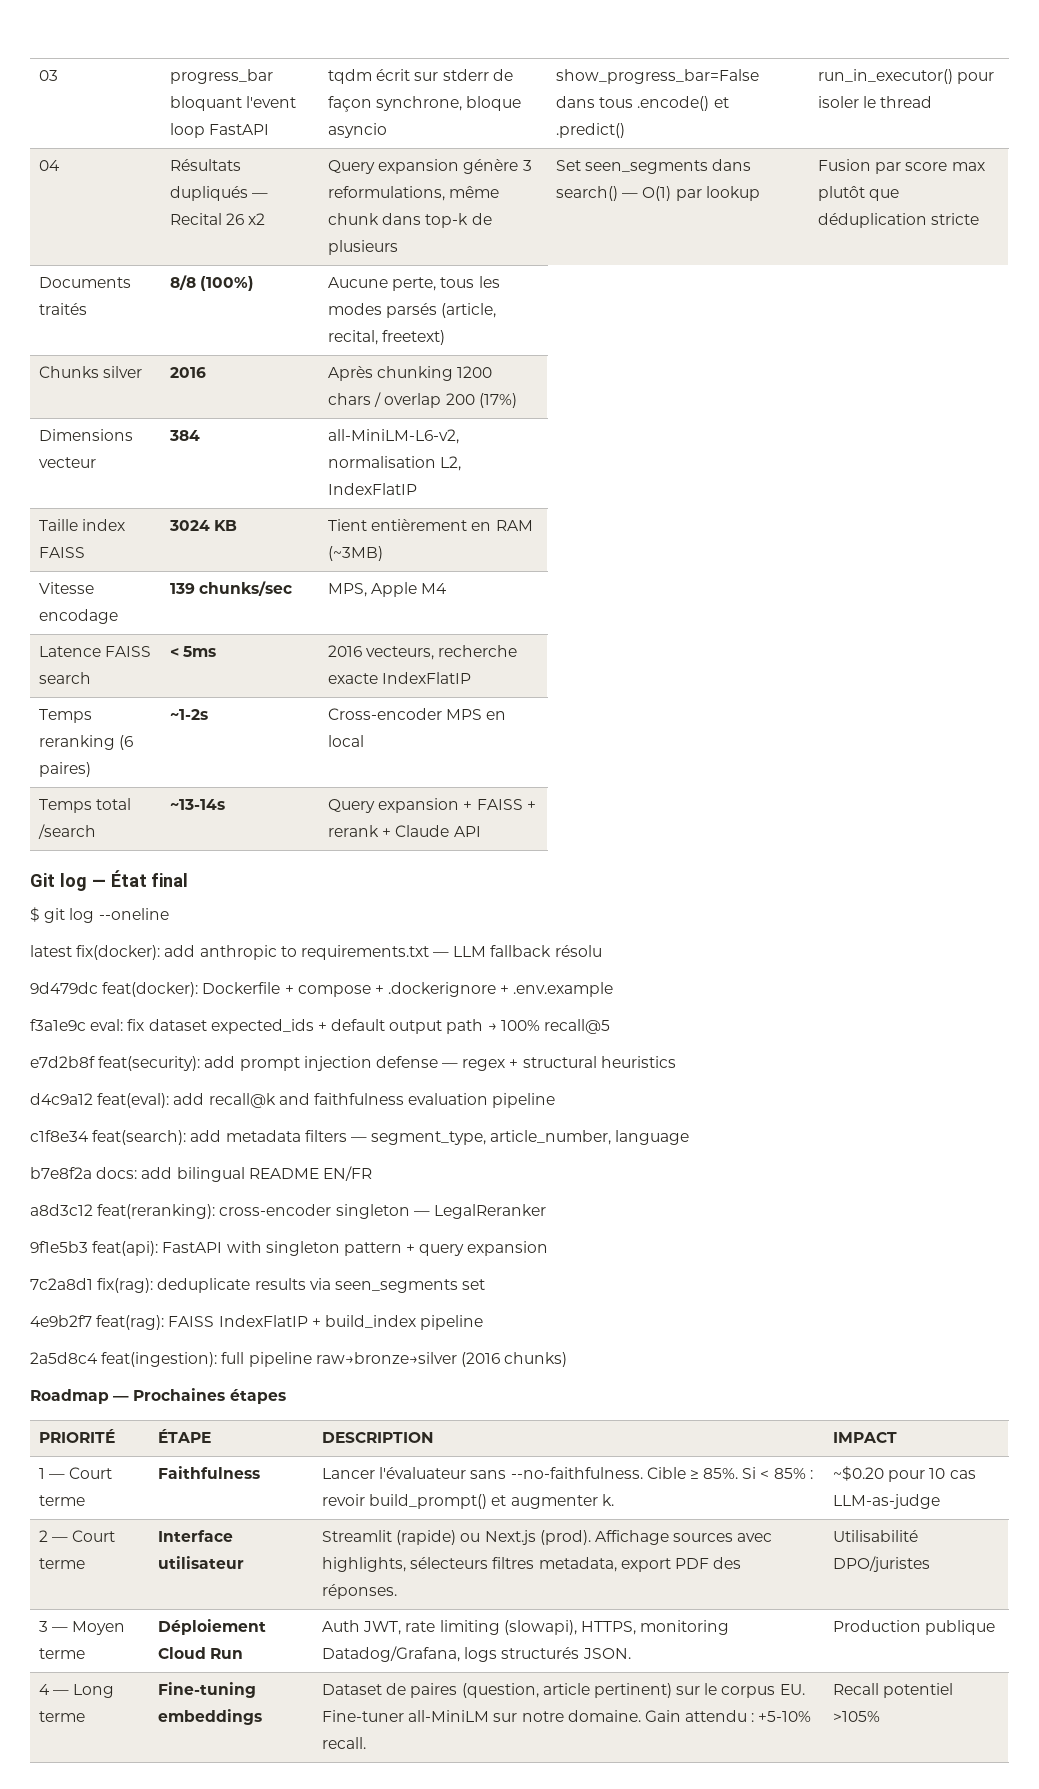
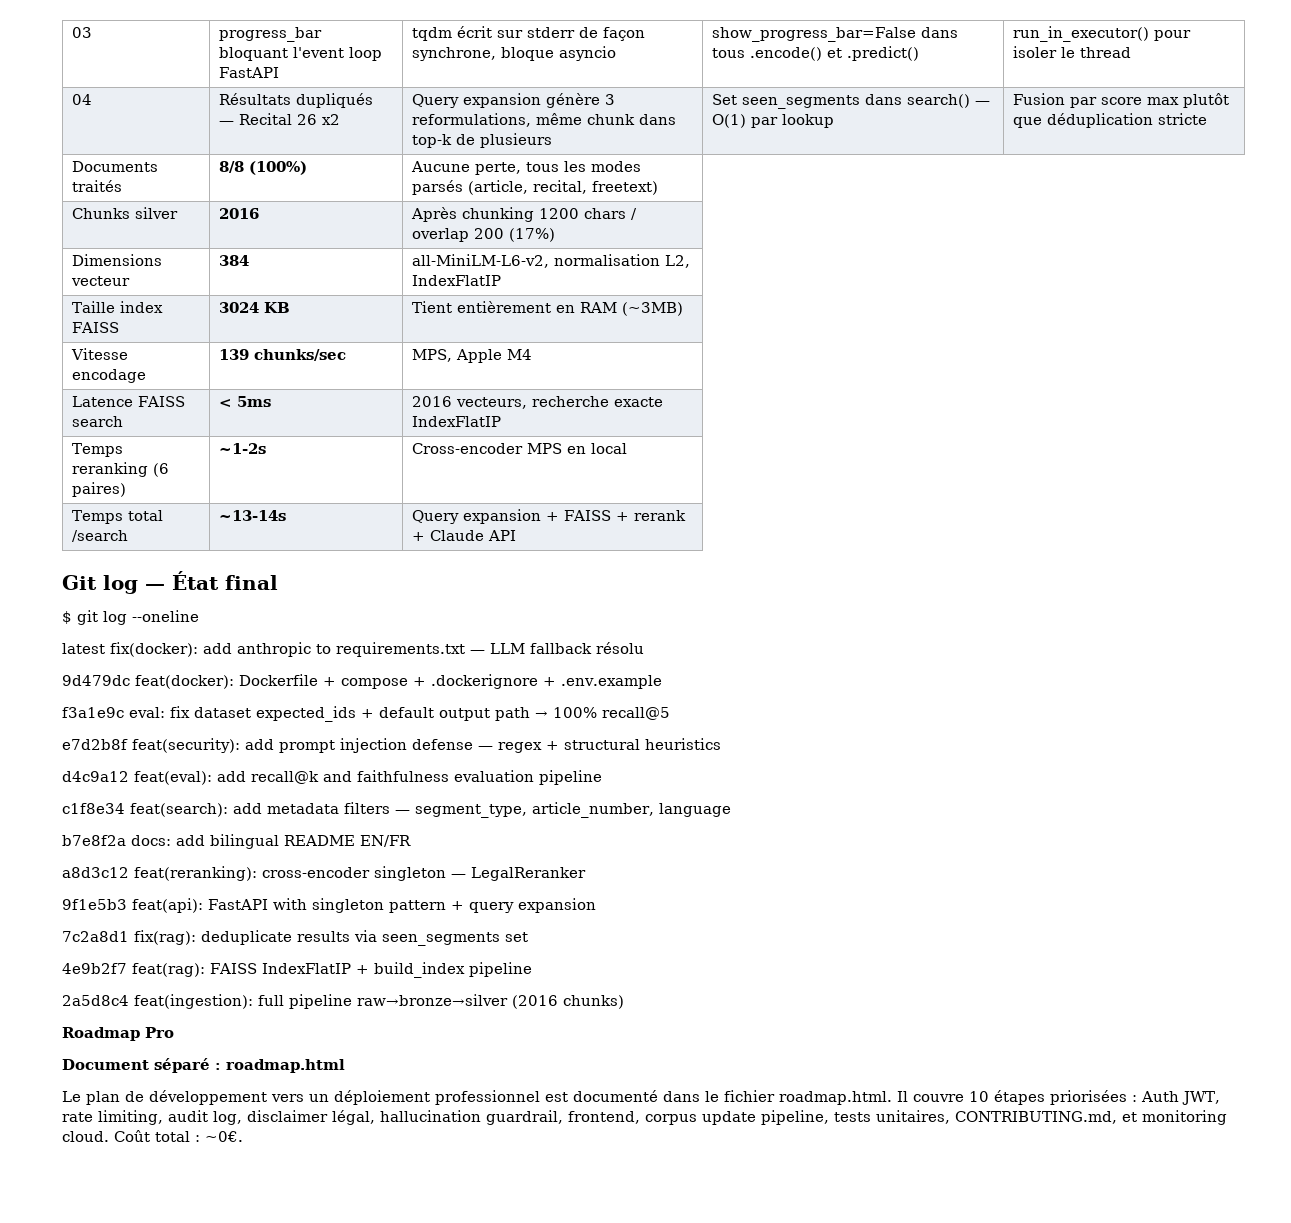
[113,1388,286,1404] [38,1429,115,1443] [157,1429,211,1443] [321,1432,434,1443] [832,1432,897,1443] [38,1467,113,1479] [38,1495,85,1506] [157,1466,260,1479] [321,1467,813,1479] [321,1494,614,1509] [832,1466,976,1482] [832,1494,940,1509] [38,1530,116,1542] [38,1558,85,1569] [157,1530,233,1542] [157,1556,244,1569] [321,1530,773,1545] [321,1557,742,1572] [321,1584,397,1599] [832,1530,918,1542] [832,1556,930,1572] [38,1621,126,1635] [38,1648,85,1659] [157,1619,266,1635] [157,1647,244,1659] [321,1620,730,1635] [321,1646,631,1662] [832,1620,996,1635] [38,1684,115,1698] [38,1711,85,1722] [157,1682,256,1698] [157,1709,262,1725] [321,1683,805,1698] [321,1710,812,1722] [321,1737,366,1749] [832,1683,954,1698] [832,1711,880,1722] — Prochaines étapes // PRIORITÉ | ÉTAPE | DESCRIPTION | IMPACT // 1 — Court terme | Faithfulness | Lancer l'évaluateur sans --no-faithfulness. Cible ≥ 85%. Si < 85% : revoir build_prompt() et augmenter k. | ~$0.20 pour 10 cas LLM-as-judge // 2 — Court terme | Interface utilisateur | Streamlit (rapide) ou Next.js (prod). Affichage sources avec highlights, sélecteurs filtres metadata, export PDF des réponses. | Utilisabilité DPO/juristes // 3 — Moyen terme | Déploiement Cloud Run | Auth JWT, rate limiting (slowapi), HTTPS, monitoring Datadog/Grafana, logs structurés JSON. | Production publique // 4 — Long terme | Fine-tuning embeddings | Dataset de paires (question, article pertinent) sur le corpus EU. Fine-tuner all-MiniLM sur notre domaine. Gain attendu : +5-10% recall. | Recall potentiel >105% -> [145,1027,174,1038] [62,1058,345,1073] [62,1090,1220,1105] [62,1110,1227,1125] [62,1130,243,1142] Pro // Document séparé : roadmap.html // Le plan de développement vers un déploiement professionnel est documenté dans le fichier roadmap.html. Il couvre 10 étapes priorisées : Auth JWT, rate limiting, audit log, disclaimer légal, hallucination guardrail, frontend, corpus update pipeline, tests unitaires, CONTRIBUTING.md, et monitoring cloud. Coût total : ~0€.

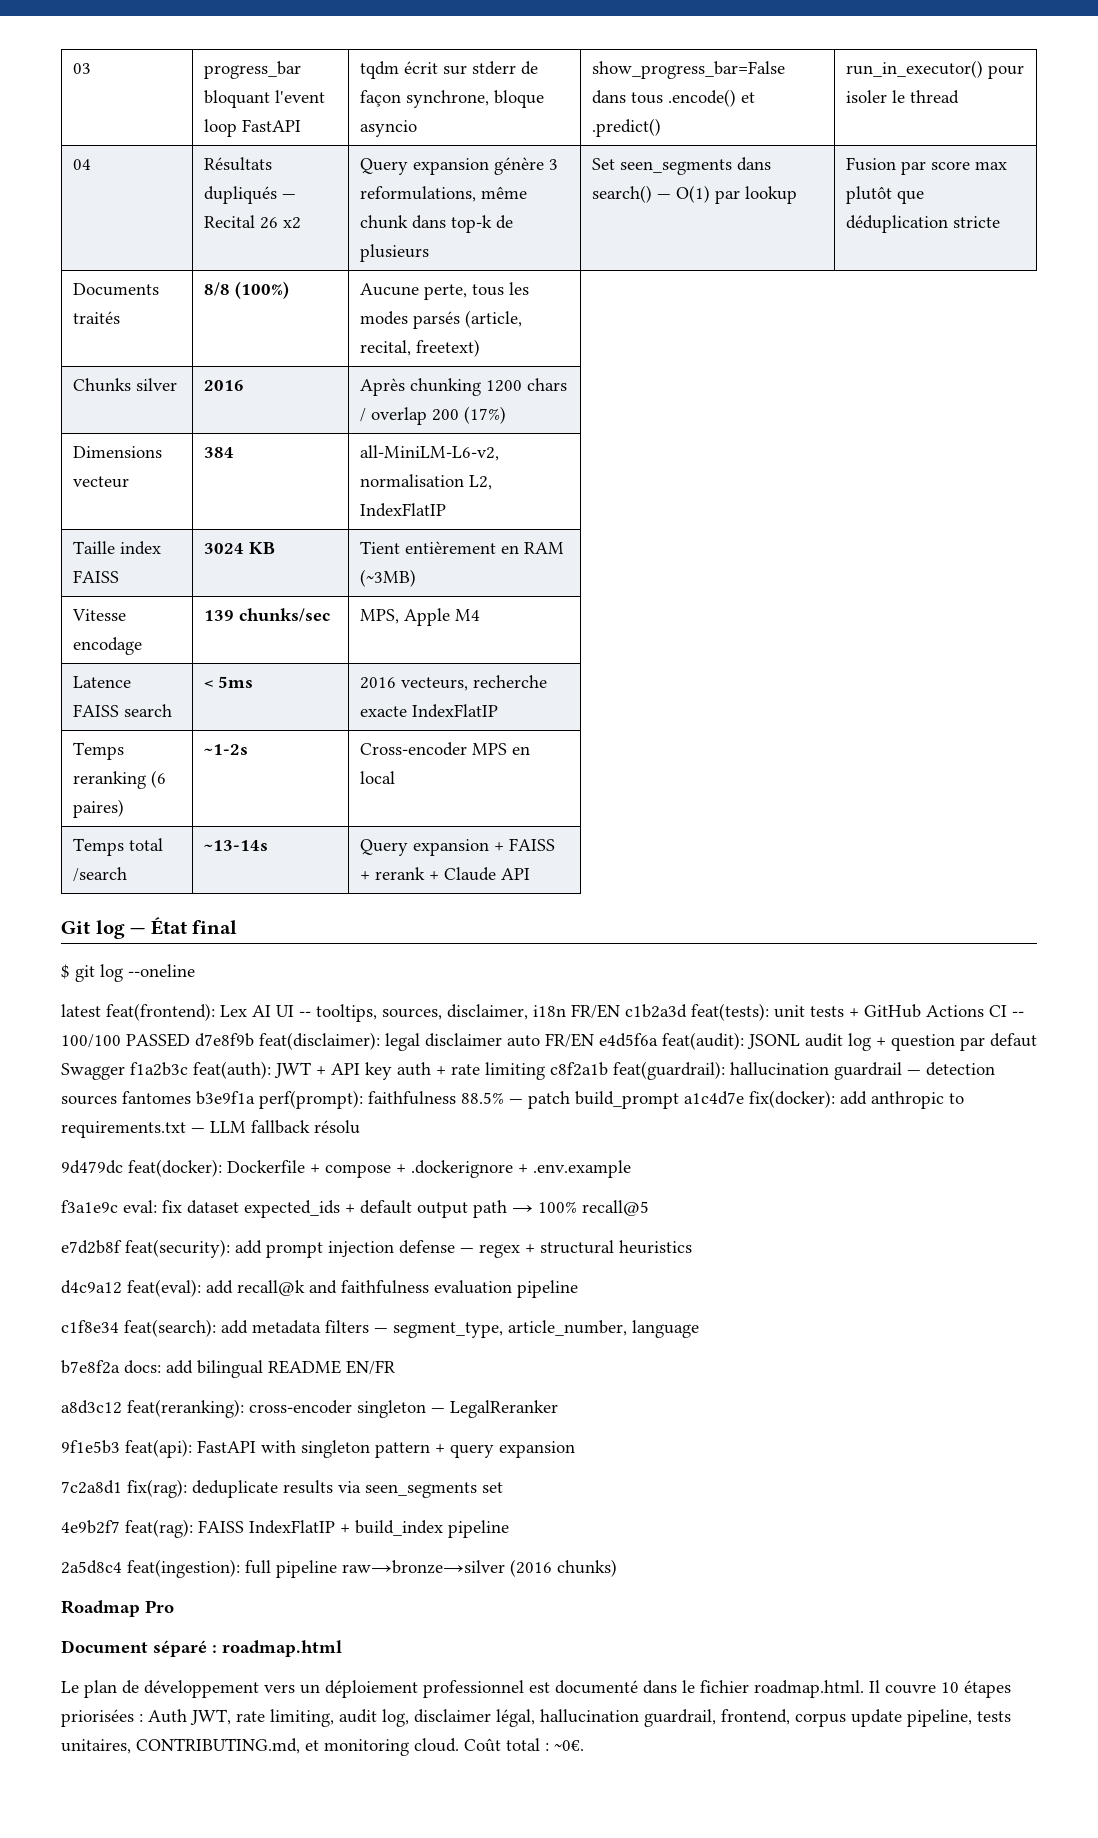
(105, 648) none -> [106,1003,1024,1022] [61,1032,1037,1051] [61,1061,995,1080] [61,1090,744,1109] feat(frontend): Lex AI UI -- tooltips, sources, disclaimer, i18n FR/EN c1b2a3d feat(tests): unit tests + GitHub Actions CI -- 100/100 PASSED d7e8f9b feat(disclaimer): legal disclaimer auto FR/EN e4d5f6a feat(audit): JSONL audit log + question par defaut Swagger f1a2b3c feat(auth): JWT + API key auth + rate limiting c8f2a1b feat(guardrail): hallucination guardrail — detection sources fantomes b3e9f1a perf(prompt): faithfulness 88.5% — patch build_prompt a1c4d7e

